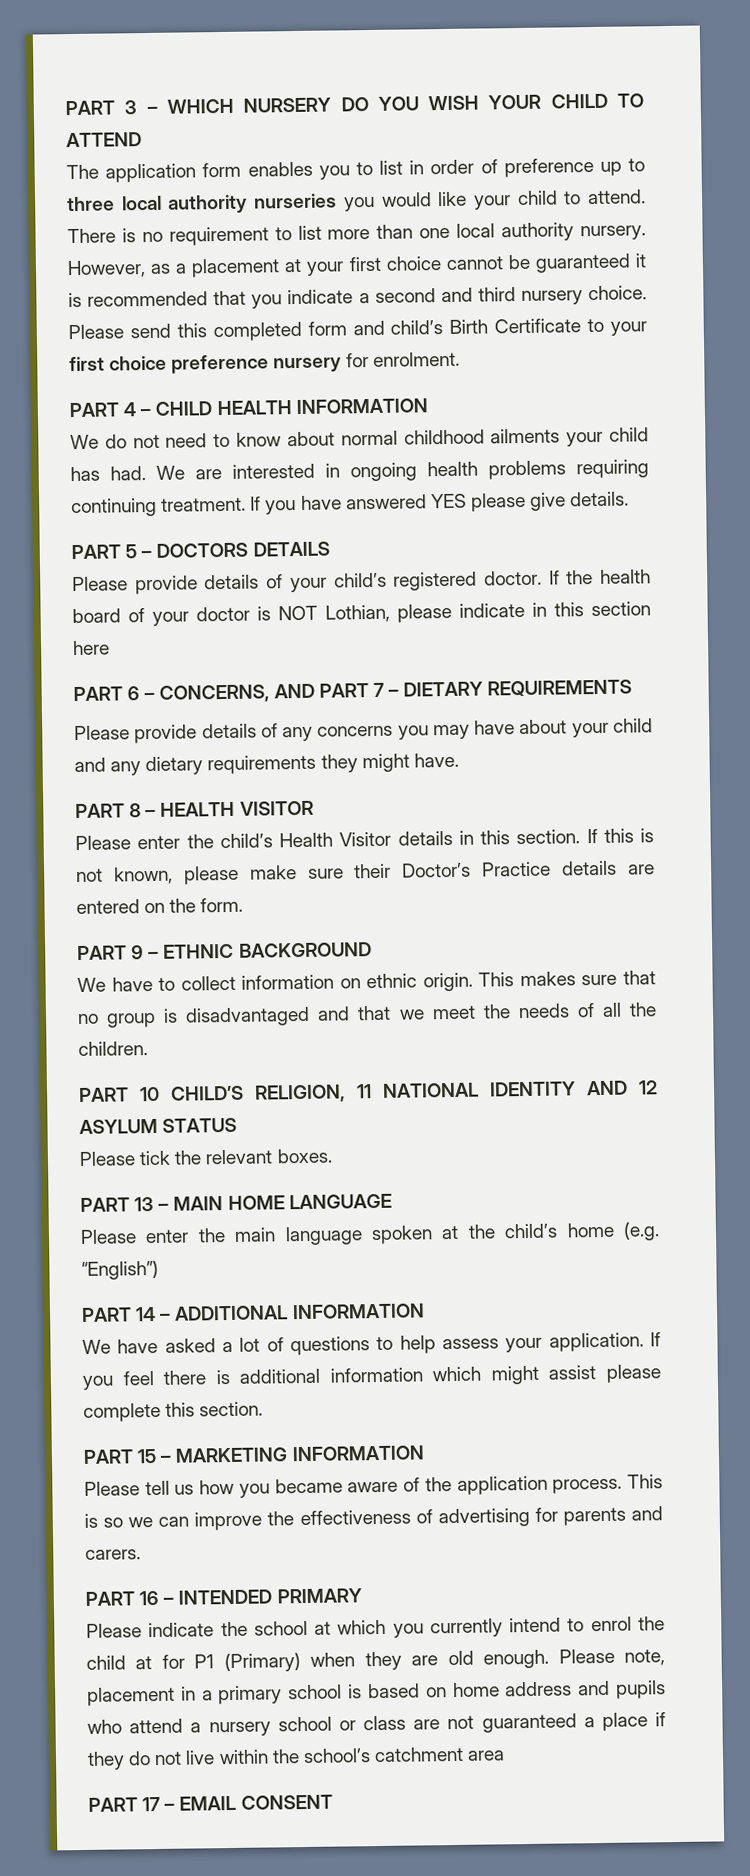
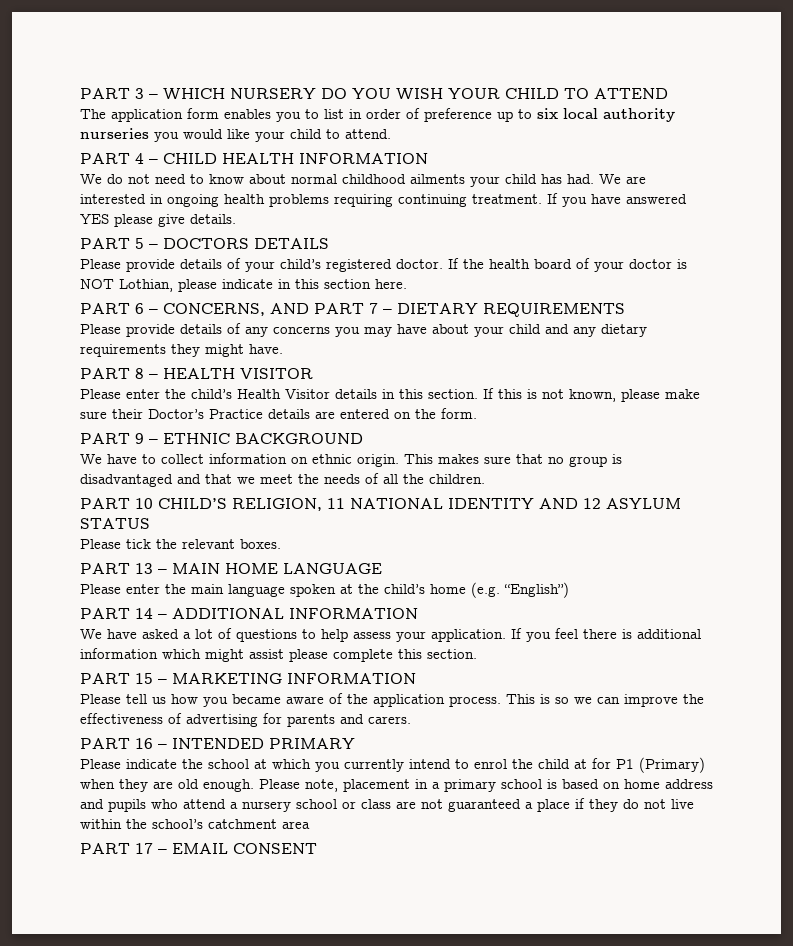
[67,196,115,212] three -> [537,108,558,119] six
[67,222,646,246] [67,253,647,279] [68,285,648,309] [68,318,647,342] [69,351,460,374] There is no requirement to list more than one local authority nursery. However, as a placement at your first choice cannot be guaranteed it is recommended that you indicate a second and third nursery choice. Please send this completed form and child’s Birth Certificate to your first choice preference nursery for enrolment. -> (391, 134) none
[72,640,110,656] here -> [375,279,407,289] here.

